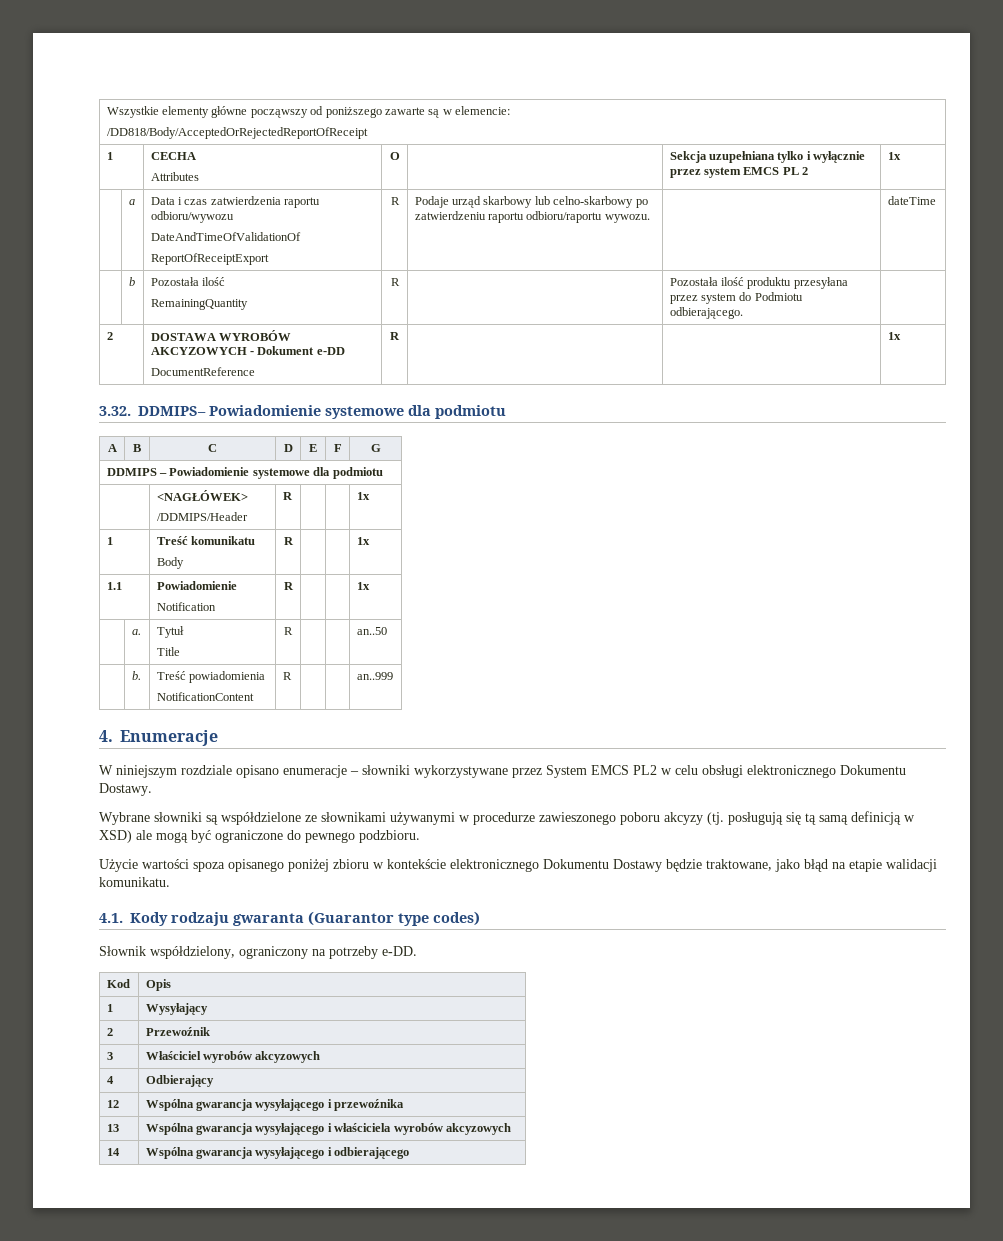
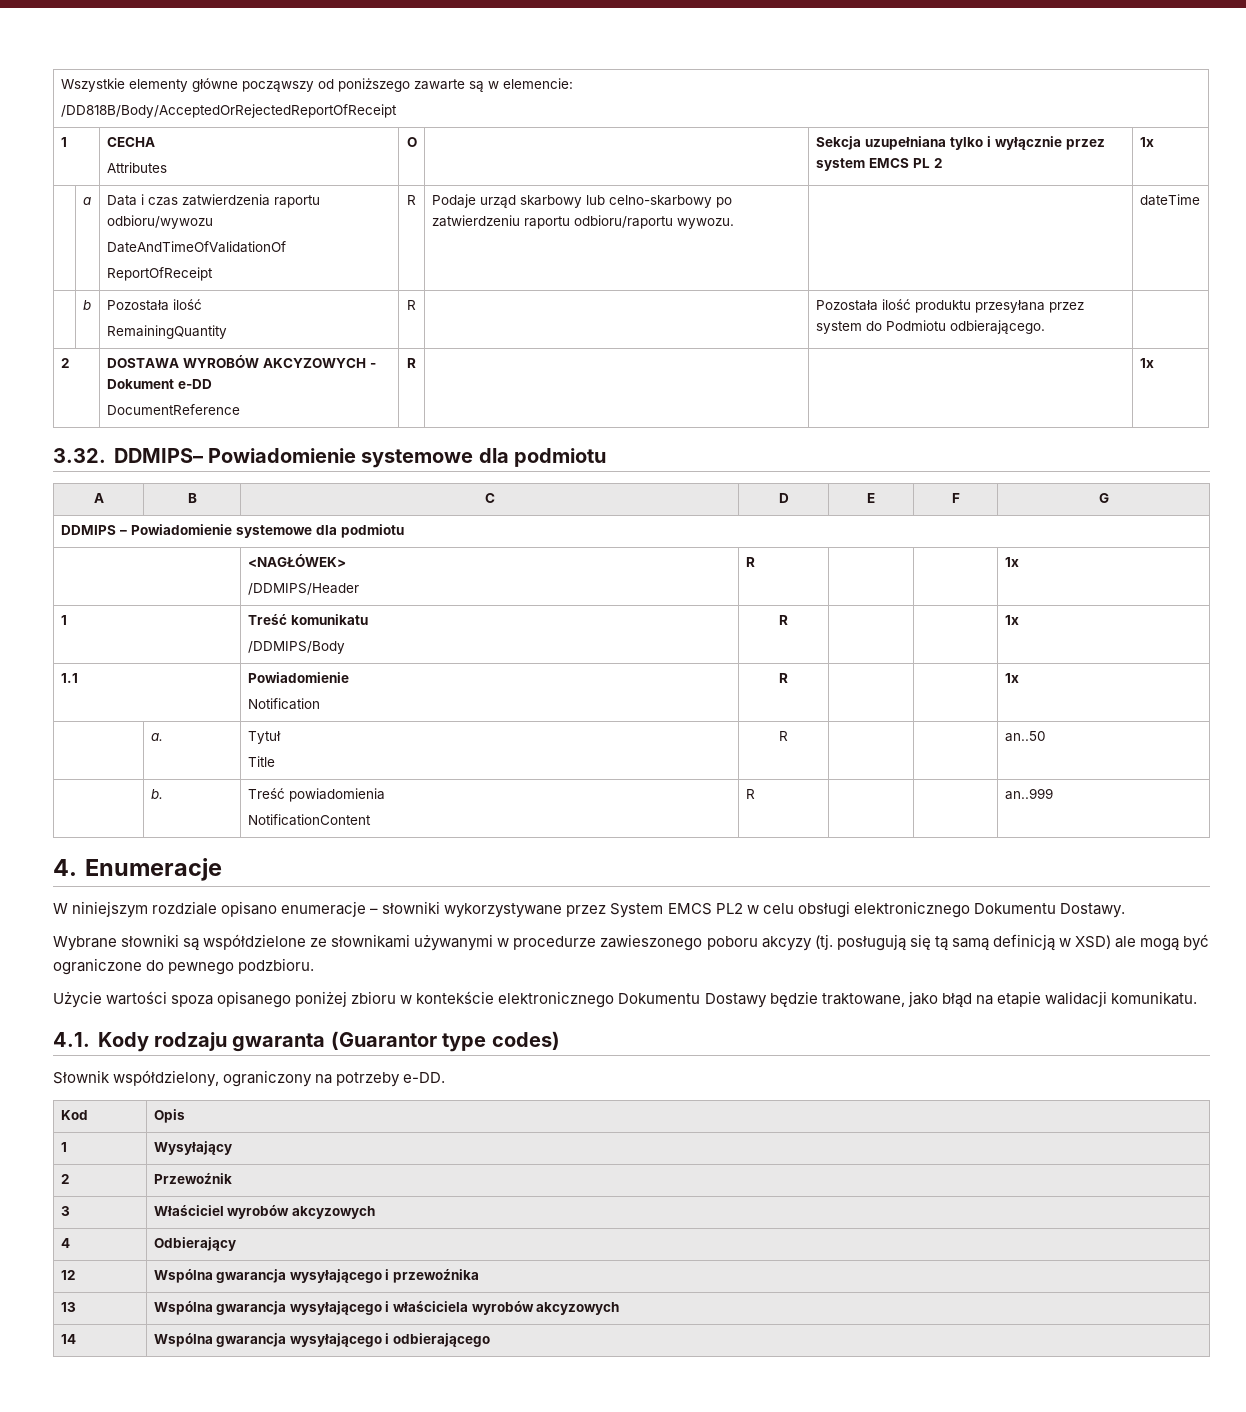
[106,127,368,139] /DD818/Body/AcceptedOrRejectedReportOfReceipt -> [60,104,397,118] /DD818B/Body/AcceptedOrRejectedReportOfReceipt
[150,253,269,265] ReportOfReceiptExport -> [106,267,213,281] ReportOfReceipt
[156,557,184,569] Body -> [247,641,345,654] /DDMIPS/Body

